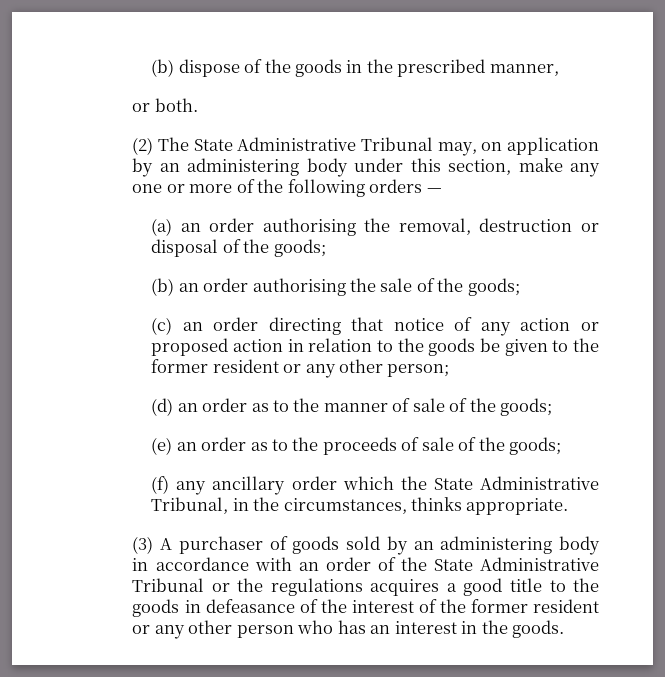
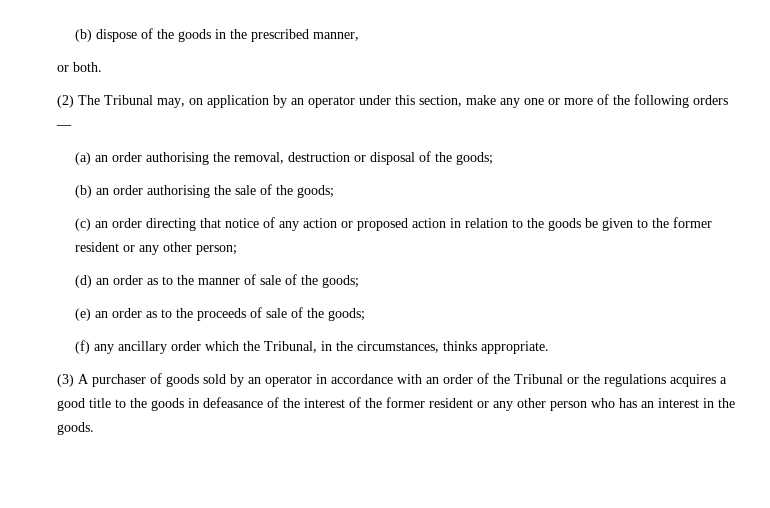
[193,137,357,151] State Administrative -> (101, 100) none
[187,158,348,177] administering body -> [308,96,356,108] operator
[433,476,599,490] State Administrative -> (260, 346) none
[440,536,601,555] administering body -> [265,375,313,387] operator
[433,557,599,571] State Administrative -> (511, 379) none

